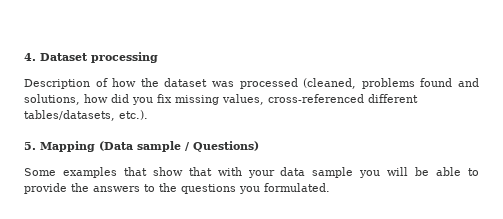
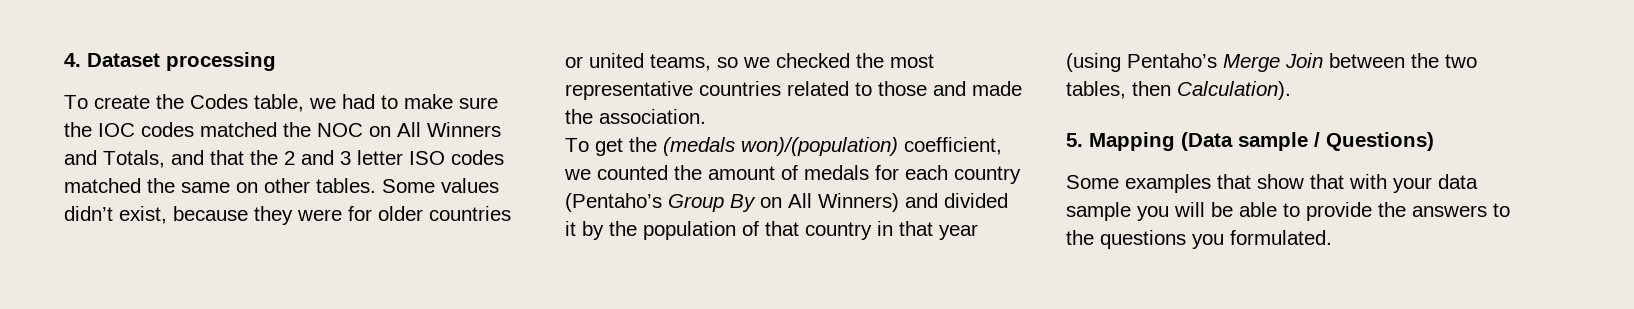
[24,78,480,89] [24,94,418,105] [24,110,148,121] Description of how the dataset was processed (cleaned, problems found and solutions, how did you fix missing values, cross-referenced different tables/datasets, etc.). -> [64,94,498,112] [64,122,501,137] [64,150,504,168] [64,178,499,193] [64,206,511,225] [565,53,934,71] [565,81,1022,100] [565,109,706,124] [565,137,1002,156] [564,165,1021,184] [565,193,1008,212] [565,221,978,240] [1066,53,1477,72] [1066,81,1291,100] To create the Codes table, we had to make sure the IOC codes matched the NOC on All Winners and Totals, and that the 2 and 3 letter ISO codes matched the same on other tables. Some values didn’t exist, because they were for older countries or united teams, so we checked the most representative countries related to those and made the association. // To get the (medals won)/(population) coefficient, we counted the amount of medals for each country (Pentaho’s Group By on All Winners) and divided it by the population of that country in that year (using Pentaho’s Merge Join between the two tables, then Calculation).

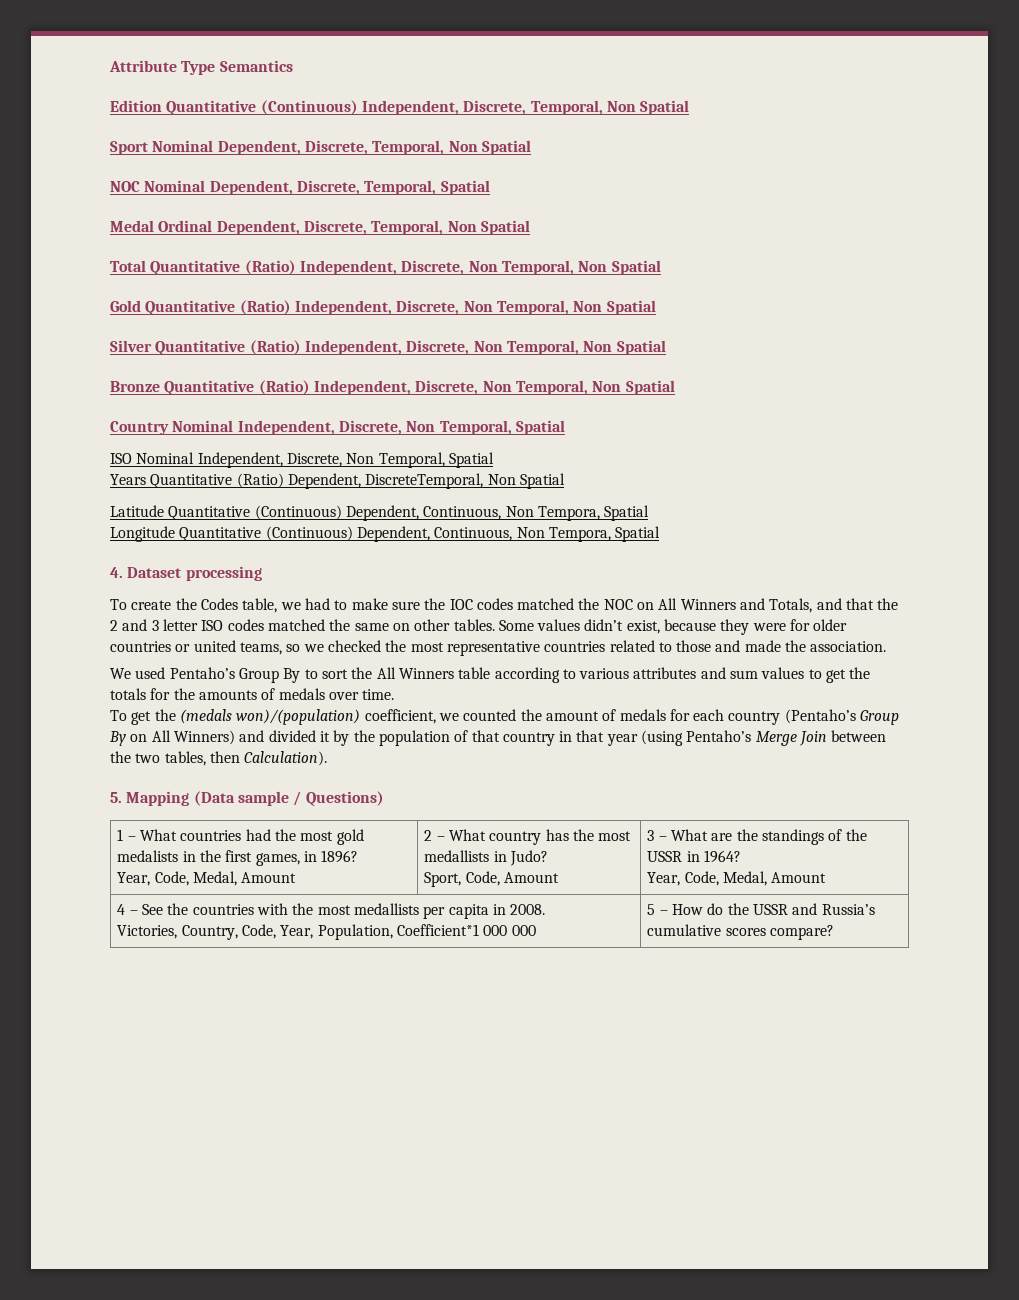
(64, 60) none -> [109,60,293,75] [110,100,690,115] [110,140,531,155] [110,180,490,195] [110,220,530,235] [110,260,661,275] [110,300,656,315] [110,340,666,355] [110,380,675,395] [110,420,565,435] [110,452,494,468] [110,473,565,489] [110,505,650,521] [110,526,661,542] Attribute Type Semantics // Edition Quantitative (Continuous) Independent, Discrete, Temporal, Non Spatial // Sport Nominal Dependent, Discrete, Temporal, Non Spatial // NOC Nominal Dependent, Discrete, Temporal, Spatial // Medal Ordinal Dependent, Discrete, Temporal, Non Spatial // Total Quantitative (Ratio) Independent, Discrete, Non Temporal, Non Spatial // Gold Quantitative (Ratio) Independent, Discrete, Non Temporal, Non Spatial // Silver Quantitative (Ratio) Independent, Discrete, Non Temporal, Non Spatial // Bronze Quantitative (Ratio) Independent, Discrete, Non Temporal, Non Spatial // Country Nominal Independent, Discrete, Non Temporal, Spatial // ISO Nominal Independent, Discrete, Non Temporal, Spatial // Years Quantitative (Ratio) Dependent, DiscreteTemporal, Non Spatial // Latitude Quantitative (Continuous) Dependent, Continuous, Non Tempora, Spatial // Longitude Quantitative (Continuous) Dependent, Continuous, Non Tempora, Spatial //
(706, 116) none -> [110,667,871,683] [110,688,395,700] // We used Pentaho’s Group By to sort the All Winners table according to various attributes and sum values to get the totals for the amounts of medals over time.
[1066,174,1478,193] [1066,202,1510,221] [1066,230,1332,249] // Some examples that show that with your data sample you will be able to provide the answers to the questions you formulated. -> [117,829,364,845] [117,850,359,866] [117,871,297,886] [424,829,632,845] [424,850,549,866] [424,871,560,887] [647,829,867,845] [647,850,742,863] [647,871,827,886] [117,903,546,919] [117,924,536,940] [647,903,875,915] [647,924,835,940] // 1 – What countries had the most gold medalists in the first games, in 1896? // Year, Code, Medal, Amount | 2 – What country has the most medallists in Judo? // Sport, Code, Amount | 3 – What are the standings of the USSR in 1964? // Year, Code, Medal, Amount // 4 – See the countries with the most medallists per capita in 2008. // Victories, Country, Code, Year, Population, Coefficient*1 000 000 | 5 – How do the USSR and Russia’s cumulative scores compare?

